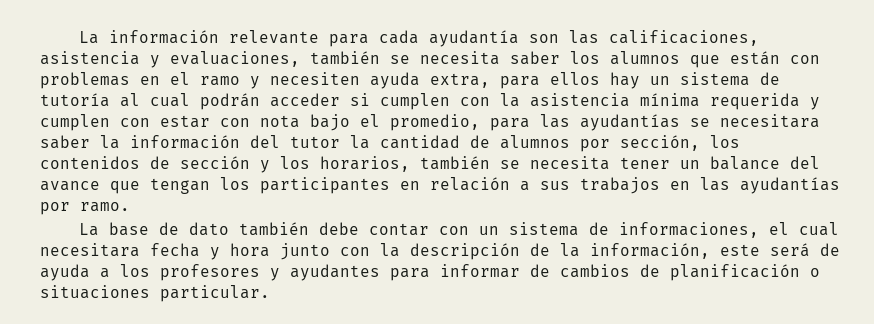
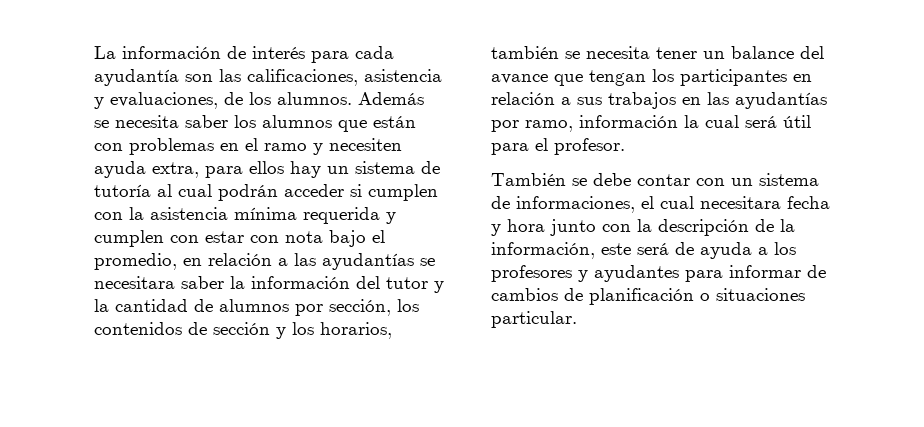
[229,30,320,44] relevante -> [227,46,305,59] de interés
[310,51,380,65] también -> [224,92,424,105] de los alumnos. Además
[490,118,530,131] para -> [183,253,288,266] en relación a
(340, 142) none -> [434,281,444,293] y
[80,202,130,212] [79,222,310,236] ramo. // La base de dato también -> [525,115,811,132] [491,138,625,155] [491,173,587,186] ramo, información la cual será útil para el profesor. // También se

